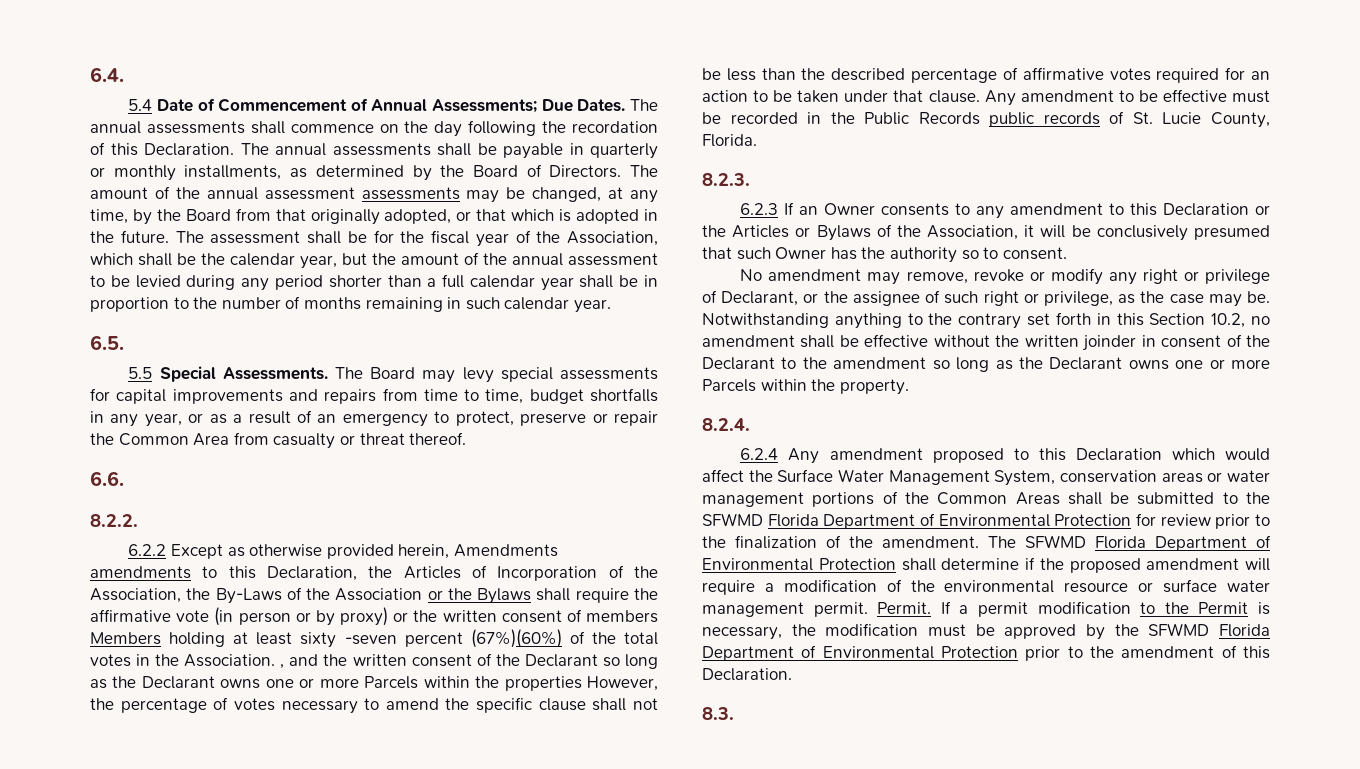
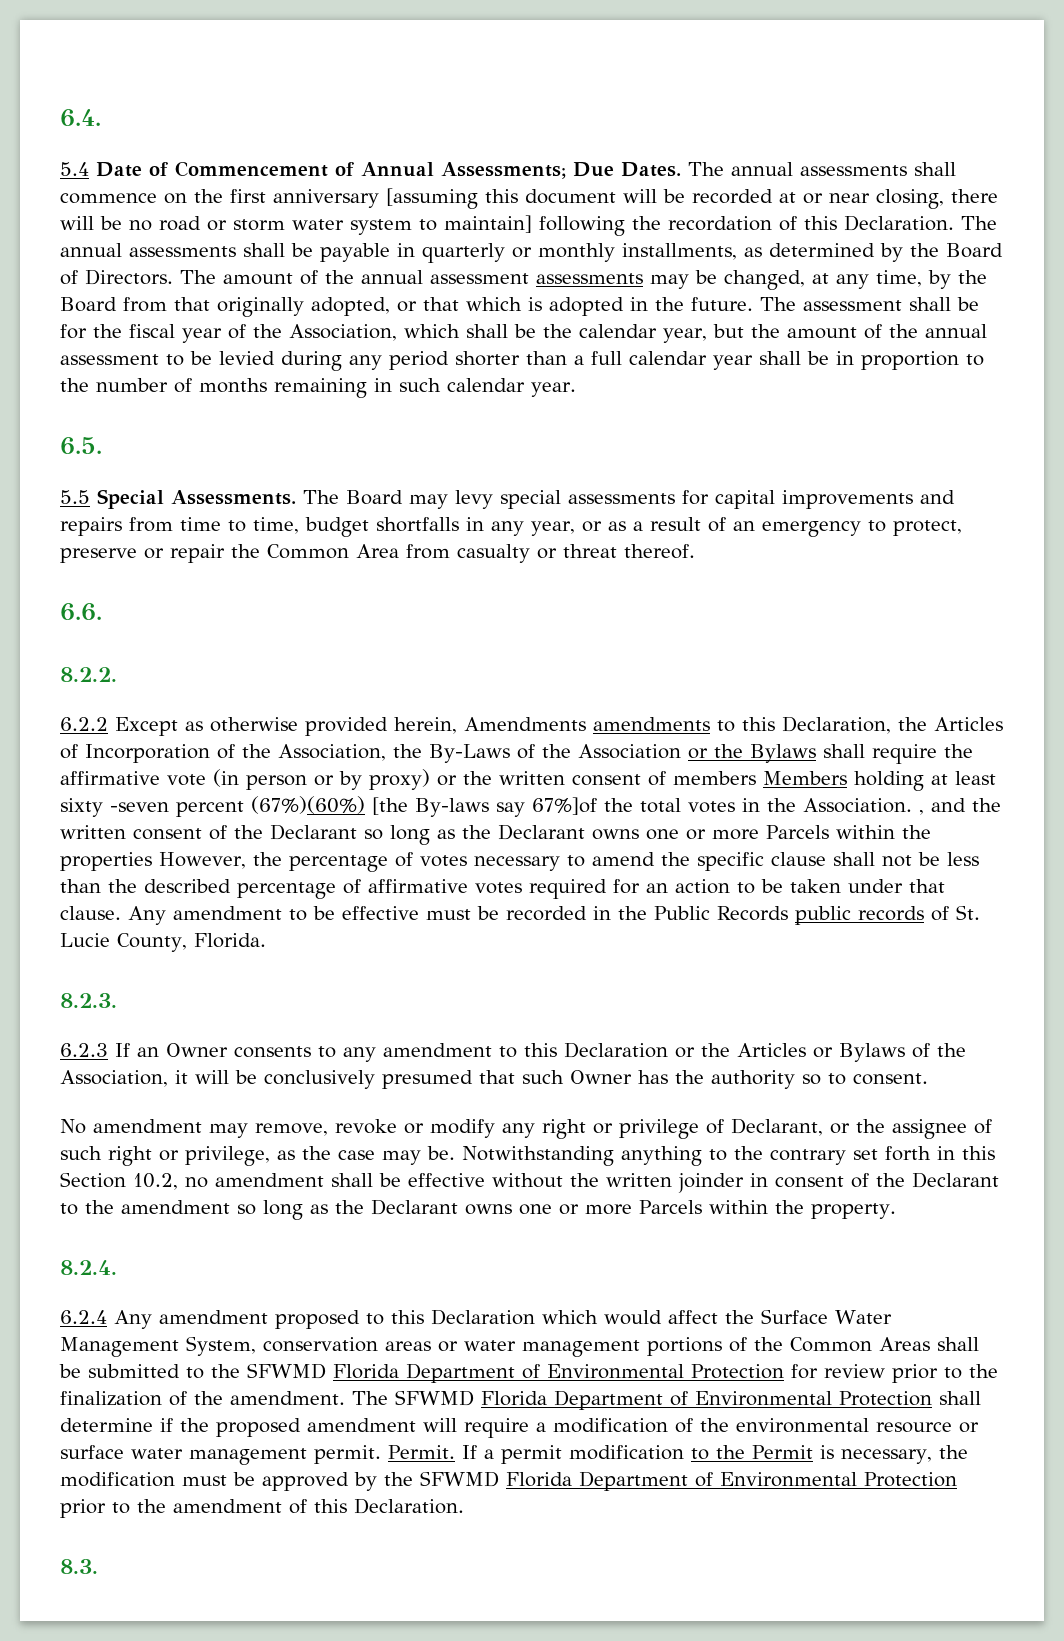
[434,121,463,137] day -> [230,188,998,209] [60,215,532,235] first anniversary [assuming this document will be recorded at or near closing, there will be no road or storm water system to maintain]
[569,631,585,644] of -> [372,797,597,817] [the By-laws say 67%]of

